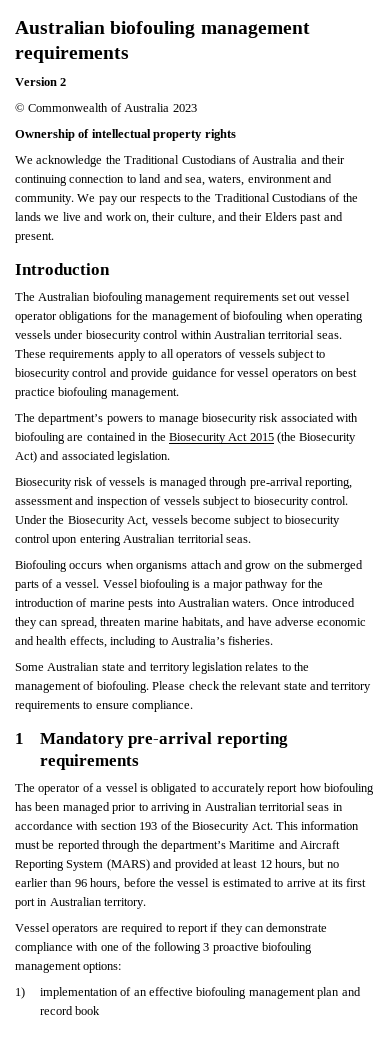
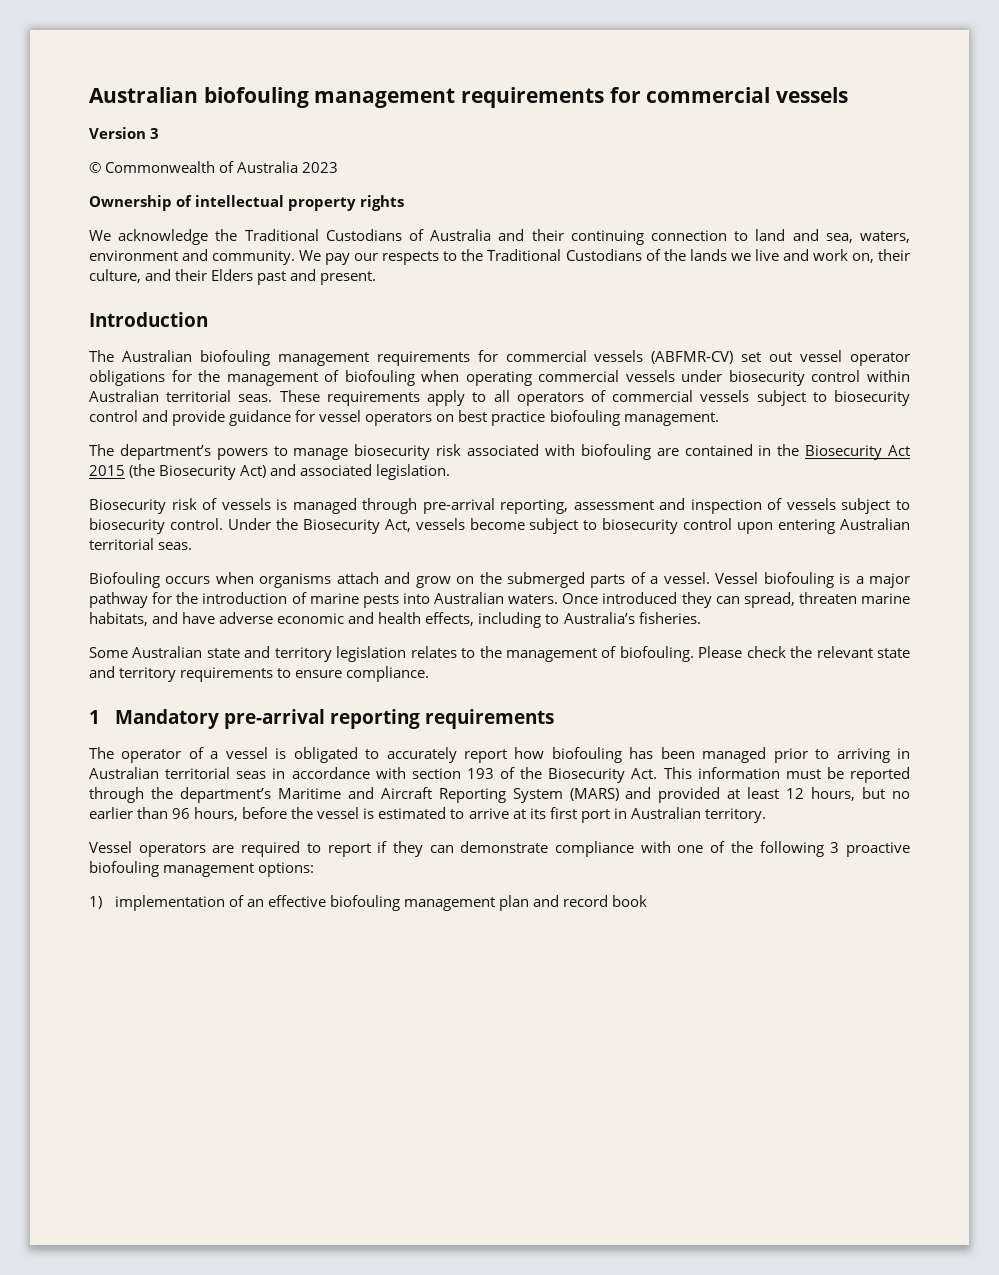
[15,21,310,38] [15,46,129,63] Australian biofouling management requirements -> [89,87,849,108] Australian biofouling management requirements for commercial vessels
[60,78,67,86] 2 -> [150,128,160,139] 3
(279, 298) none -> [477,350,734,364] for commercial vessels (ABFMR-CV)
(363, 317) none -> [538,370,620,382] commercial
(237, 353) none -> [612,390,694,402] commercial

